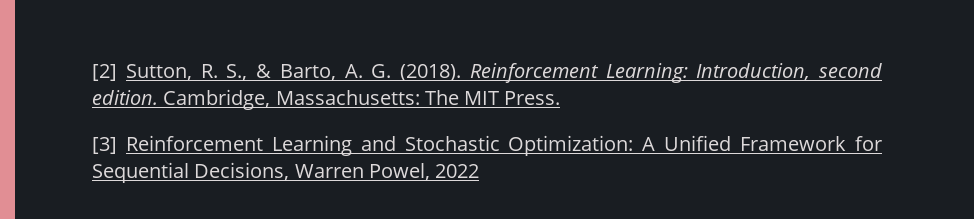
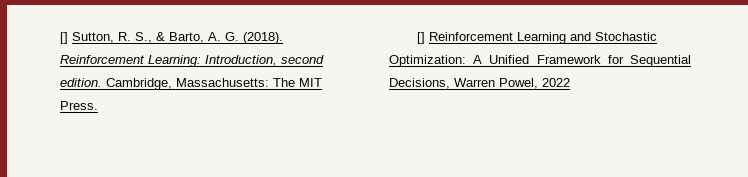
[92,64,117,81] [2] -> [60,32,68,44] []
[92,137,117,154] [3] -> [417,32,426,44] []

